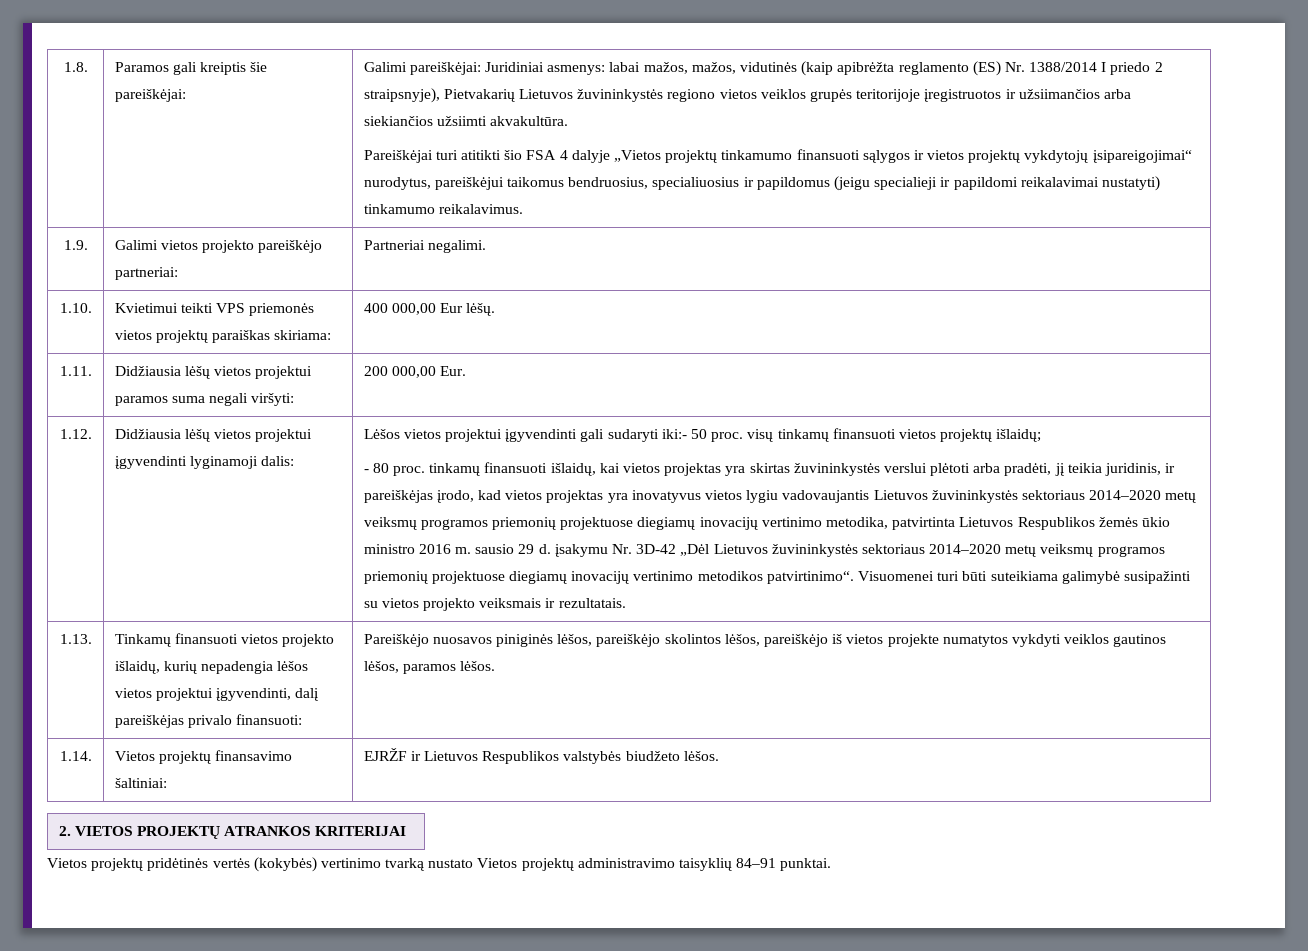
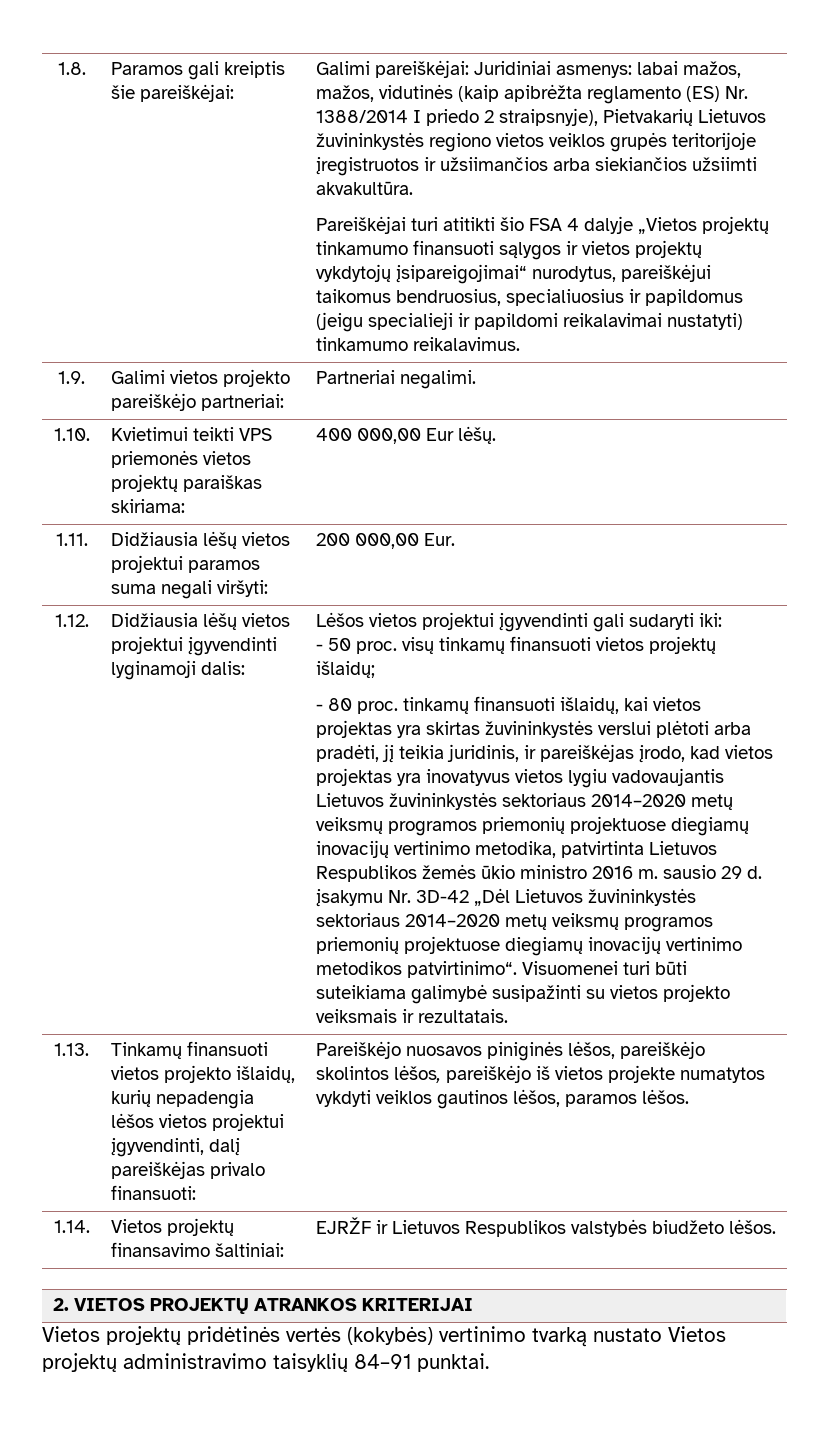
[661,429,687,439] iki:- -> [698,613,722,627] [315,644,323,651] iki: // -

